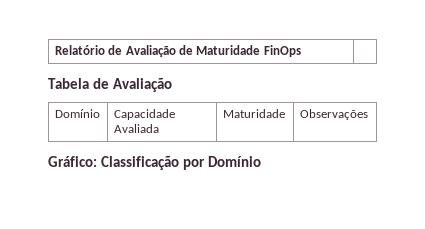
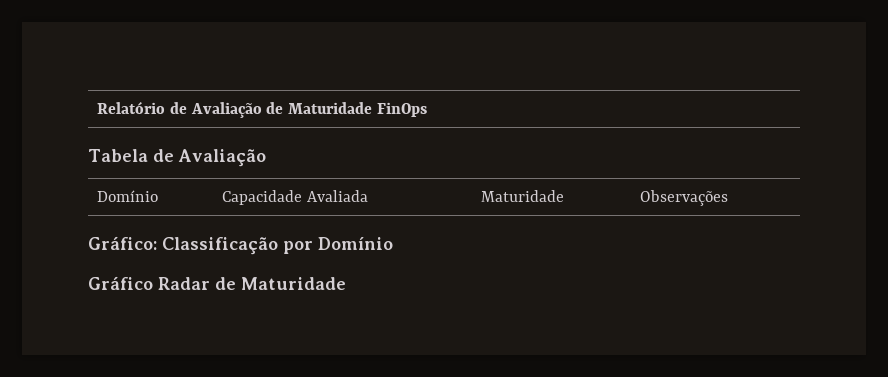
(261, 161) none -> [88,276,346,290] // Gráfico Radar de Maturidade

